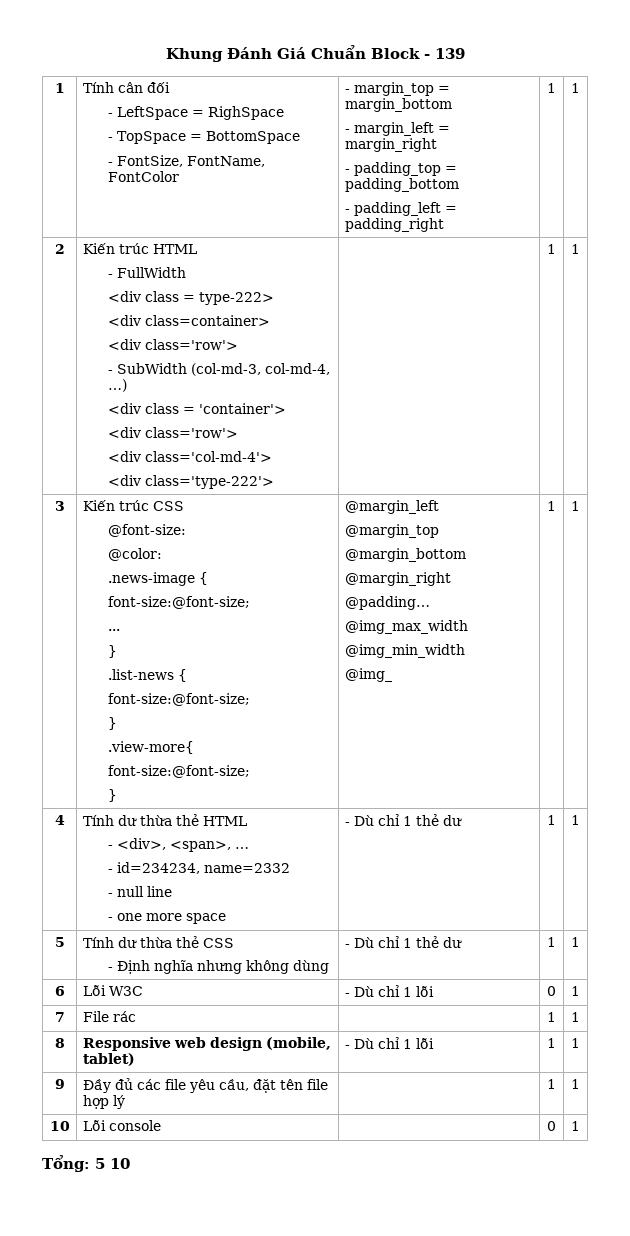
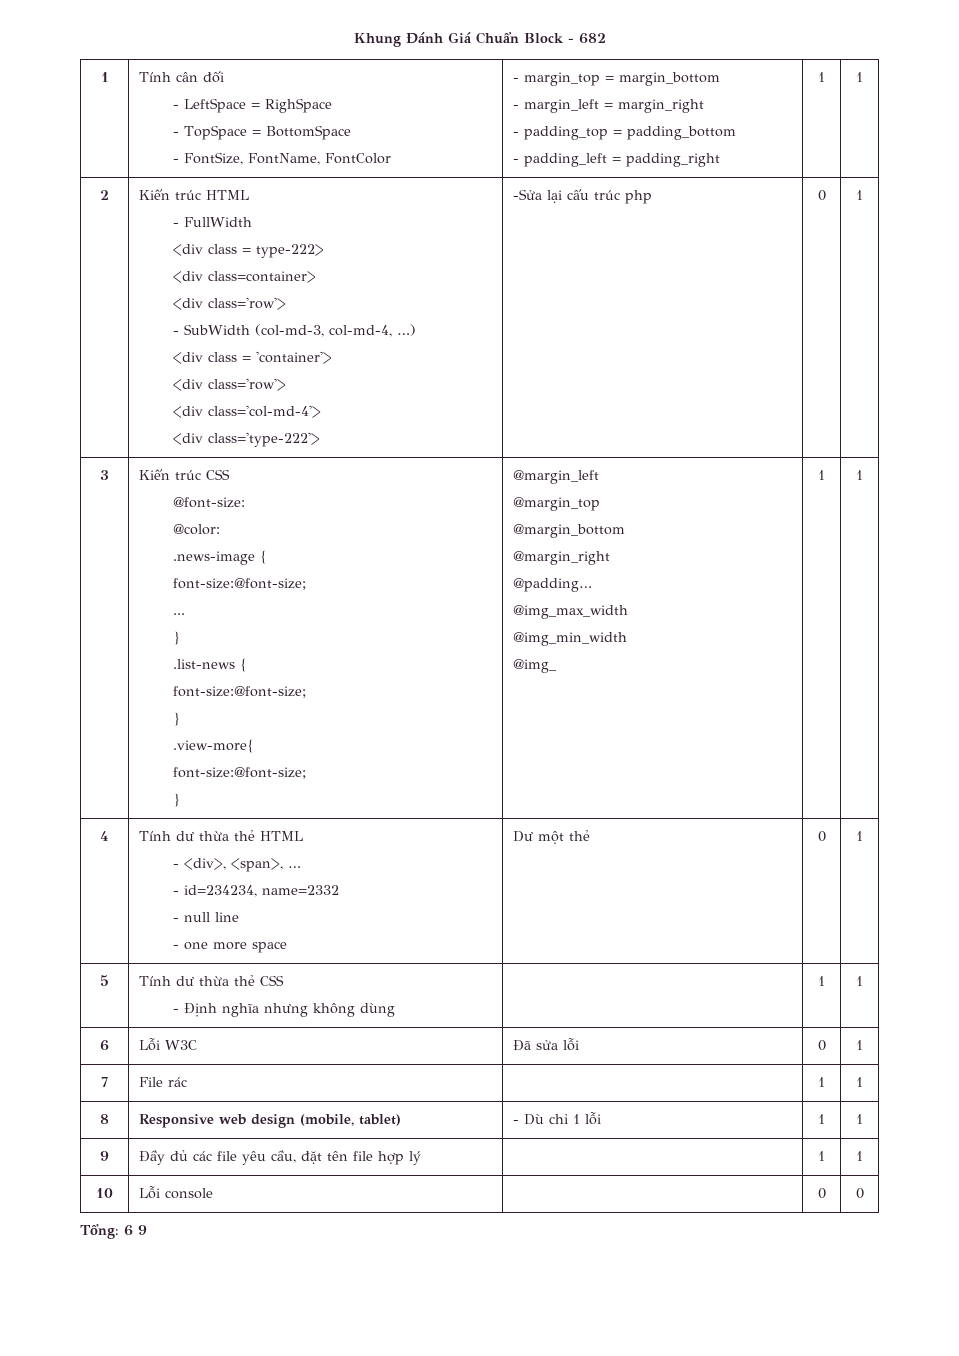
[434,48,465,59] 139 -> [578,33,606,44] 682
[547,244,556,254] | 1 -> [512,189,652,204] [817,190,826,201] -Sửa lại cấu trúc php | 0
[344,814,462,826] [547,815,556,825] - Dù chỉ 1 thẻ dư | 1 -> [512,830,590,844] [817,831,826,842] Dư một thẻ | 0
[344,936,462,948] - Dù chỉ 1 thẻ dư -> (395, 1010) none
[344,985,412,997] - Dù chỉ 1 -> [512,1040,558,1051] Đã sửa
[571,1121,580,1131] 1 -> [855,1188,864,1199] 0
[95,1158,130,1169] 5 10 -> [124,1225,147,1236] 6 9

